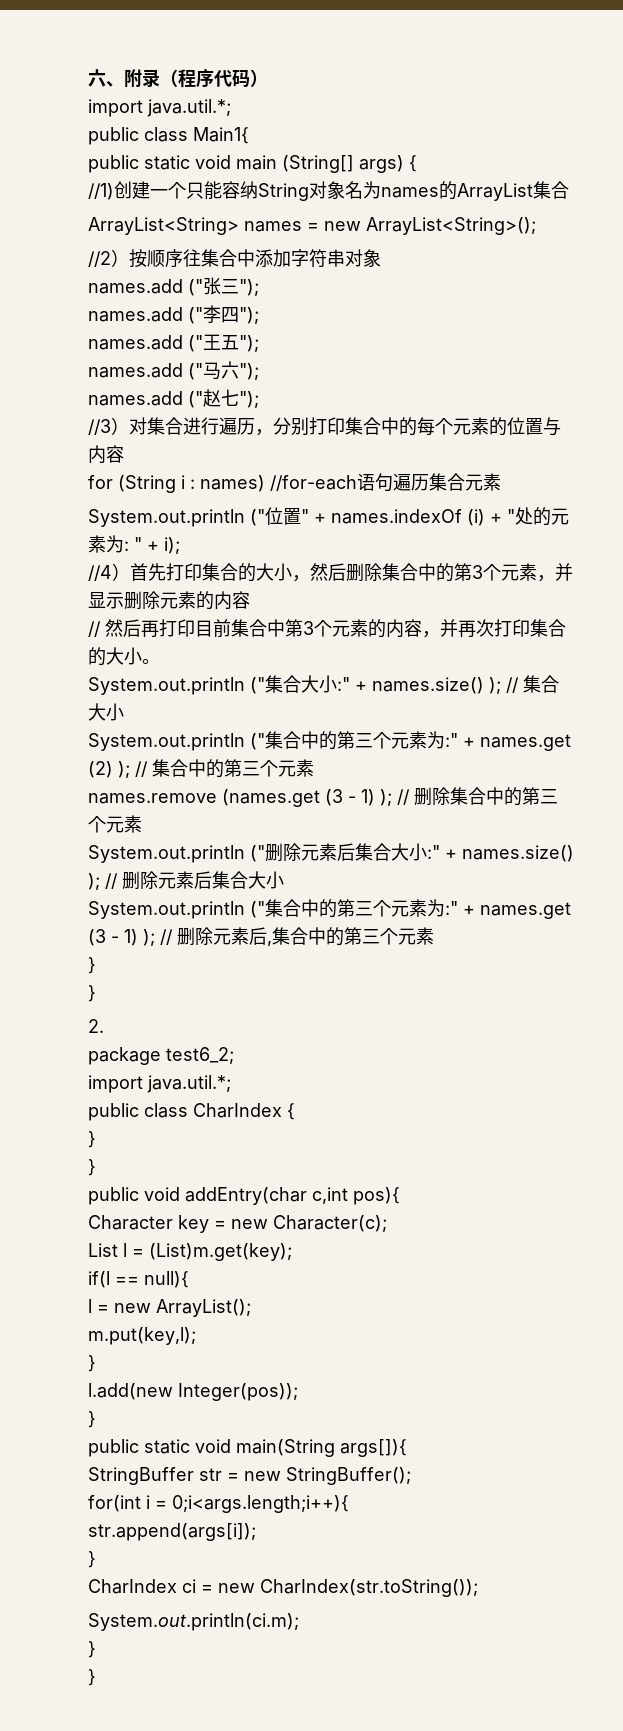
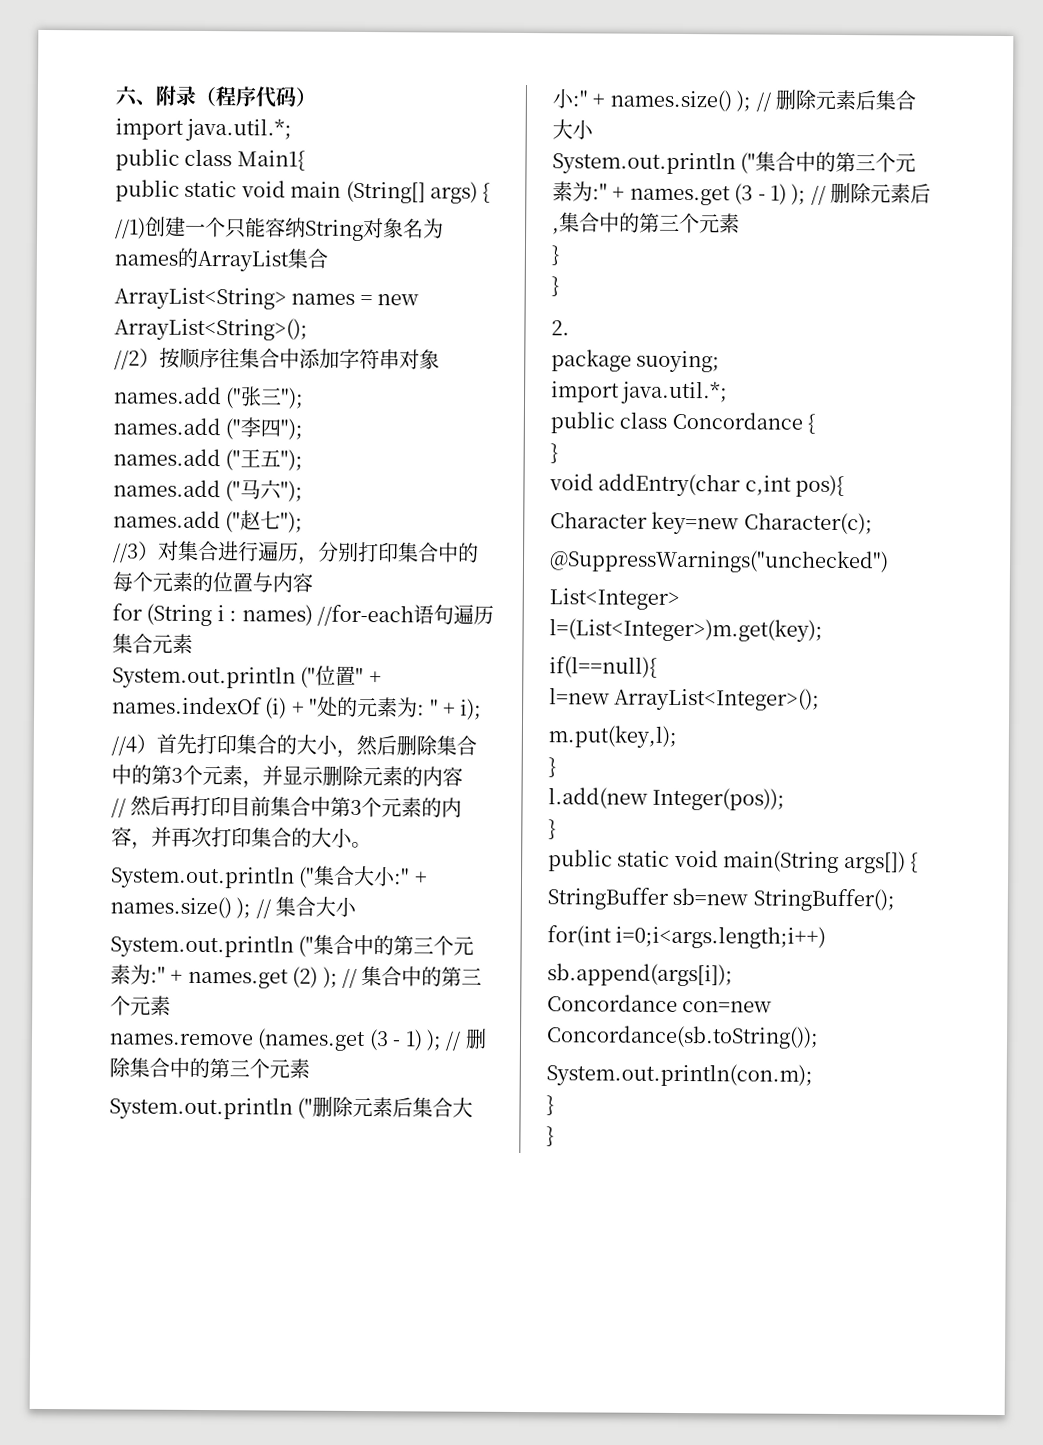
[166,1047,234,1064] [88,1075,231,1093] [88,1103,282,1121] test6_2; // import java.util.*; // public class CharIndex -> [636,350,721,373] [551,380,729,405] [550,411,803,434] suoying; // import java.util.*; // public class Concordance
[88,1159,96,1176] [88,1187,139,1205] } // public -> (558, 453) none
[178,1215,387,1233] [88,1243,292,1261] [88,1271,189,1288] [88,1299,251,1317] key = new Character(c); // List l = (List)m.get(key); // if(l == null){ // l = new ArrayList(); -> [651,511,873,535] [549,549,889,574] [549,588,680,610] [549,618,823,642] [549,656,657,678] [549,687,821,711] key=new Character(c); // @SuppressWarnings("unchecked") // List<Integer> l=(List<Integer>)m.get(key); // if(l==null){ // l=new ArrayList<Integer>();
[340,1439,407,1457] args[]){ -> [843,851,918,874] args[]) {
[199,1468,281,1481] str = new -> [672,887,749,906] sb=new
[146,1495,349,1513] [88,1523,256,1541] [88,1551,96,1568] [88,1579,478,1597] [88,1613,299,1631] i = 0;i<args.length;i++){ // str.append(args[i]); // } // CharIndex ci = new CharIndex(str.toString()); // System.out.println(ci.m); -> [615,925,827,949] [547,963,733,987] [547,994,773,1013] [546,1025,819,1049] [546,1063,813,1087] i=0;i<args.length;i++) // sb.append(args[i]); // Concordance con=new Concordance(sb.toString()); // System.out.println(con.m);

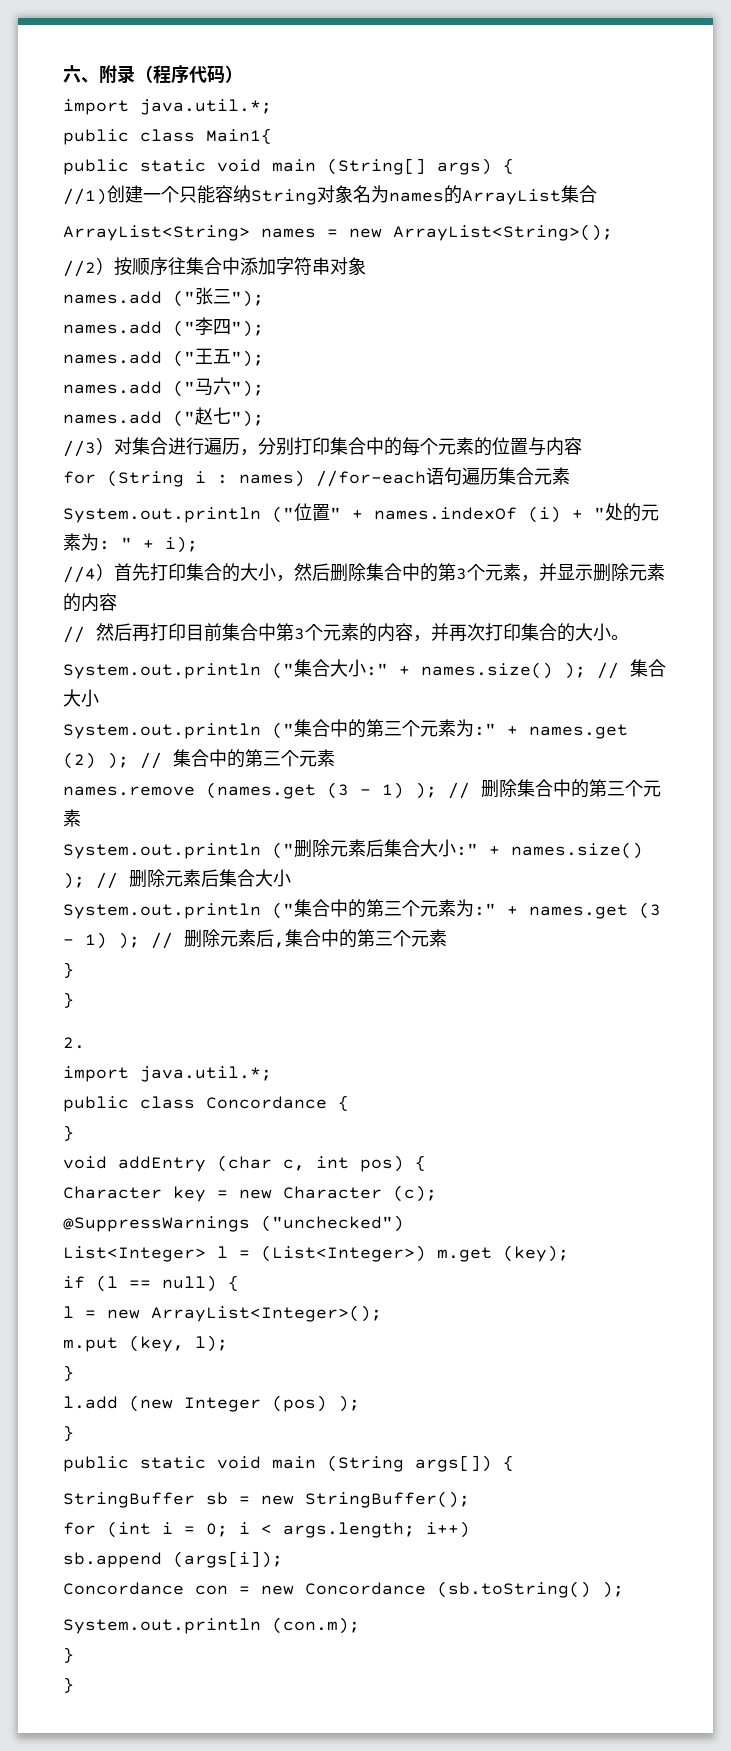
[551,349,721,373] // package suoying; -> (85, 1043) none
[598,473,845,498] [550,511,873,535] [549,549,889,574] [549,588,680,610] [549,618,823,642] [549,656,657,678] [549,687,821,711] [548,725,677,748] [548,757,556,778] [548,787,786,811] addEntry(char c,int pos){ // Character key=new Character(c); // @SuppressWarnings("unchecked") // List<Integer> l=(List<Integer>)m.get(key); // if(l==null){ // l=new ArrayList<Integer>(); // m.put(key,l); // } // l.add(new Integer(pos)); -> [118,1155,426,1172] [63,1185,437,1202] [63,1215,404,1232] [63,1245,569,1262] [63,1275,239,1292] [63,1305,382,1322] [63,1335,228,1352] [63,1365,74,1381] [63,1395,360,1412] addEntry (char c, int pos) { // Character key = new Character (c); // @SuppressWarnings ("unchecked") // List<Integer> l = (List<Integer>) m.get (key); // if (l == null) { // l = new ArrayList<Integer>(); // m.put (key, l); // } // l.add (new Integer (pos) );
[723,850,840,873] main(String -> [272,1455,404,1472] main (String
[672,887,895,912] [547,925,827,949] [547,963,733,987] [547,994,773,1013] [546,1025,819,1049] [546,1063,813,1087] sb=new StringBuffer(); // for(int i=0;i<args.length;i++) // sb.append(args[i]); // Concordance con=new Concordance(sb.toString()); // System.out.println(con.m); -> [206,1491,470,1508] [63,1521,470,1538] [63,1551,283,1568] [63,1581,624,1598] [63,1617,360,1634] sb = new StringBuffer(); // for (int i = 0; i < args.length; i++) // sb.append (args[i]); // Concordance con = new Concordance (sb.toString() ); // System.out.println (con.m);

